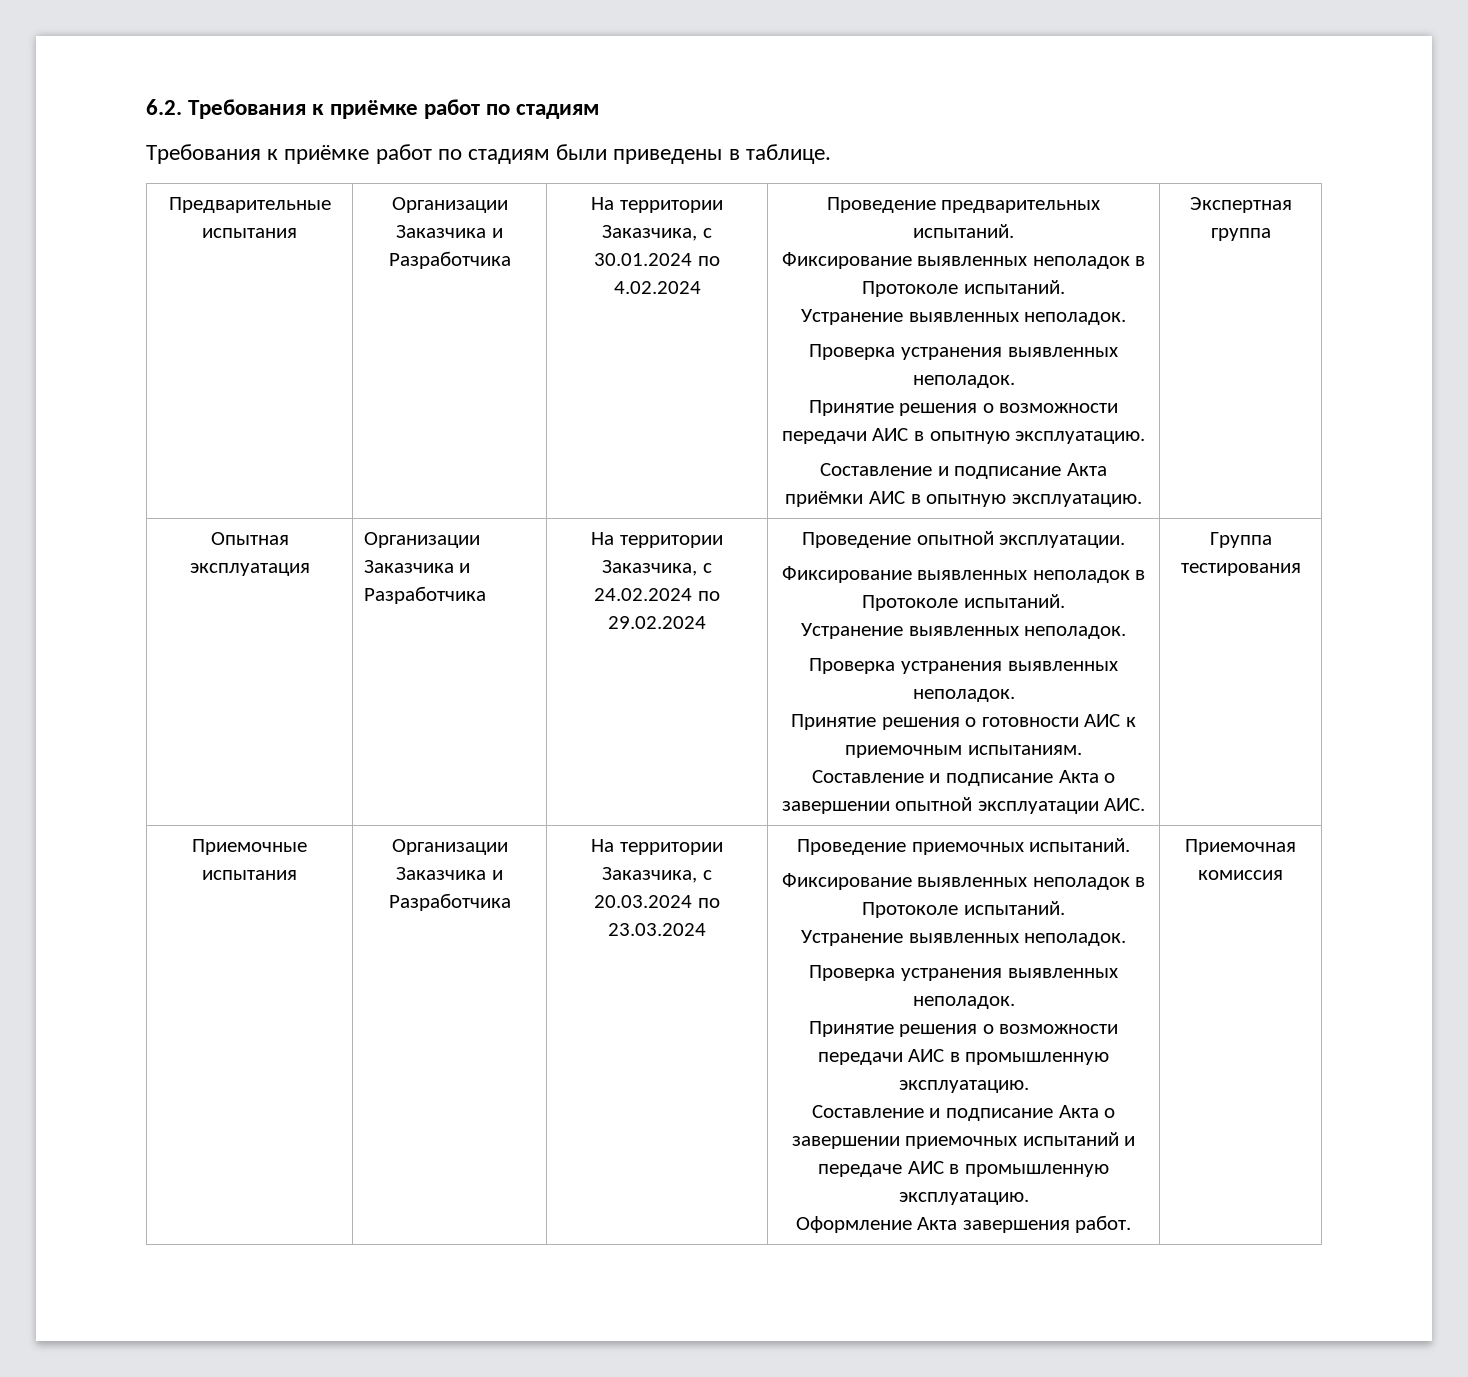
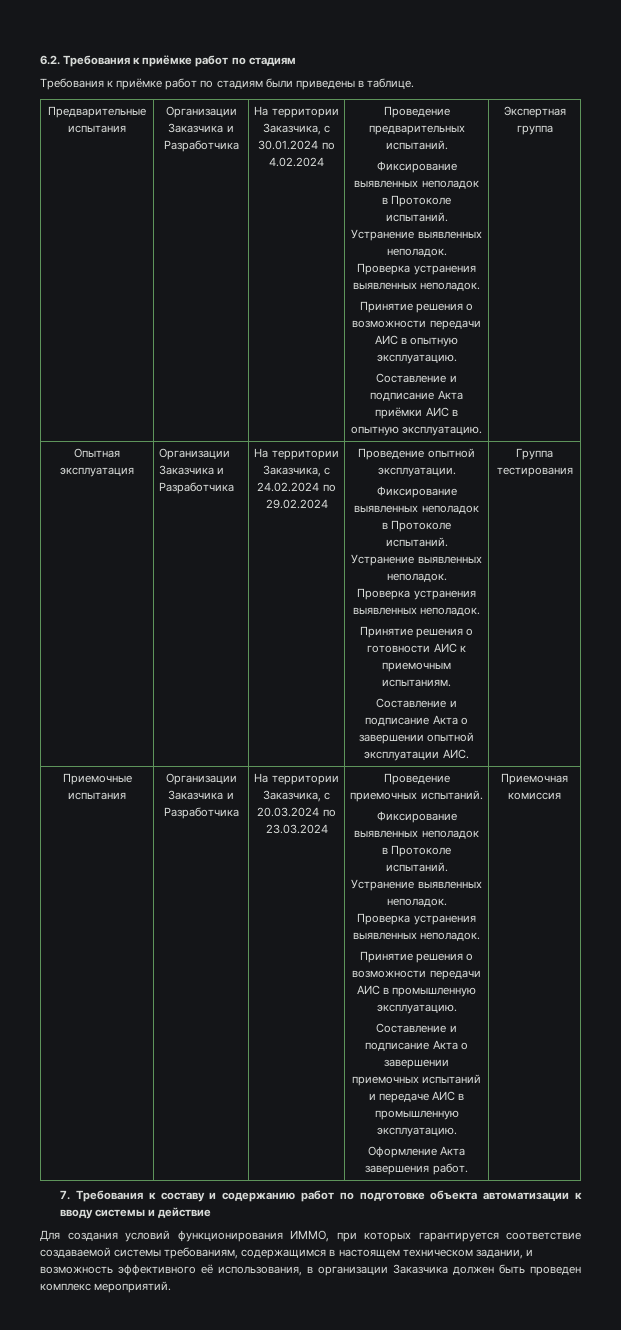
(1283, 875) none -> [60,1190,582,1202] [60,1207,212,1219] [40,1230,581,1242] [40,1247,533,1259] [40,1264,581,1276] [40,1281,172,1293] // 7. Требования к составу и содержанию работ по подготовке объекта автоматизации к вводу системы и действие // Для создания условий функционирования ИММО, при которых гарантируется соответствие создаваемой системы требованиям, содержащимся в настоящем техническом задании, и возможность эффективного её использования, в организации Заказчика должен быть проведен комплекс мероприятий.

